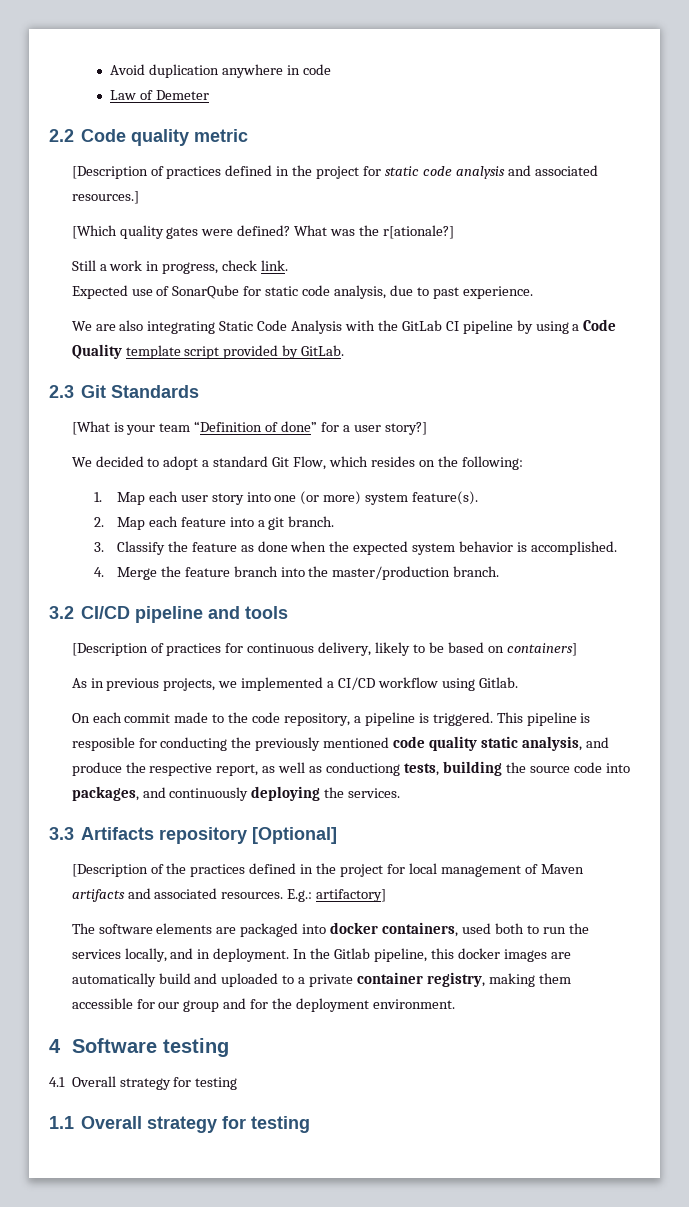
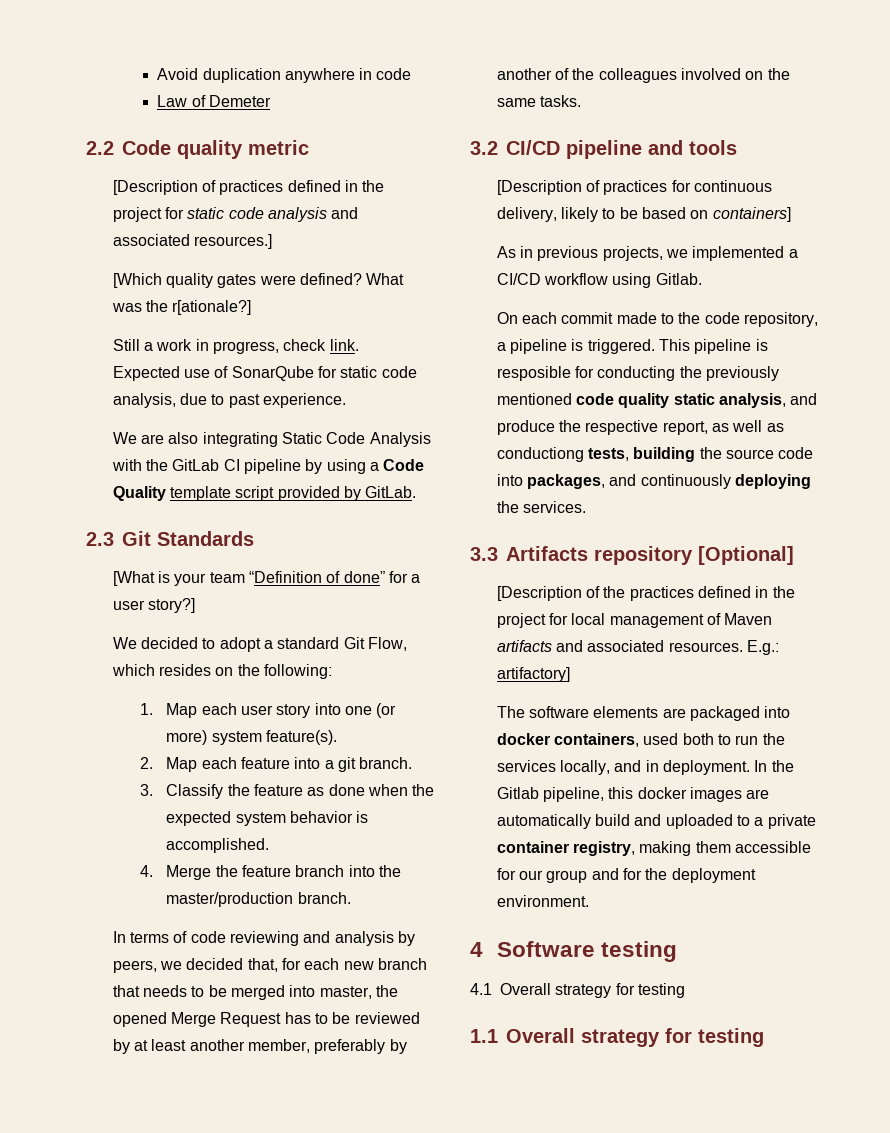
(500, 571) none -> [112,931,416,946] [112,958,428,973] [112,985,399,1000] [112,1012,420,1027] [112,1039,407,1054] [496,68,790,83] [496,95,582,107] // In terms of code reviewing and analysis by peers, we decided that, for each new branch that needs to be merged into master, the opened Merge Request has to be reviewed by at least another member, preferably by another of the colleagues involved on the same tasks.

